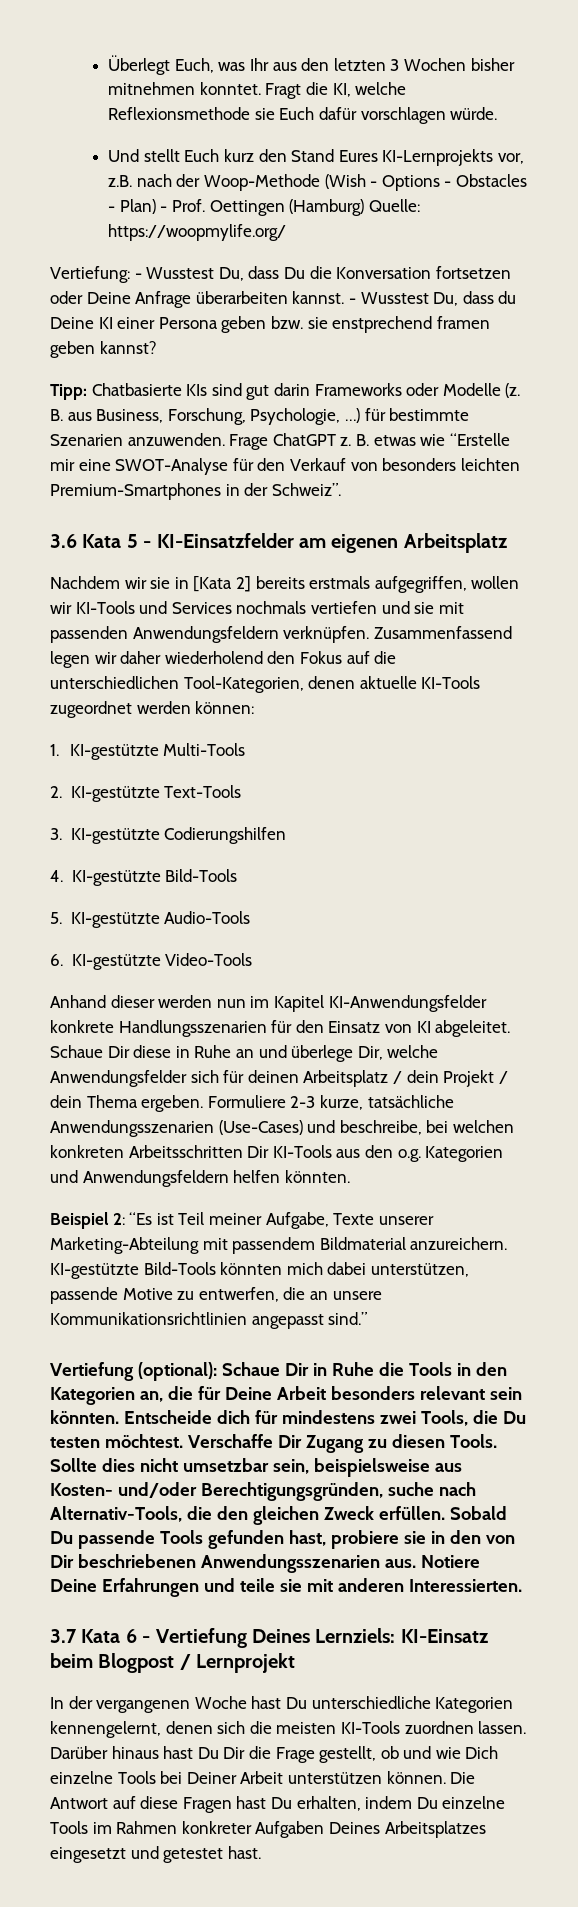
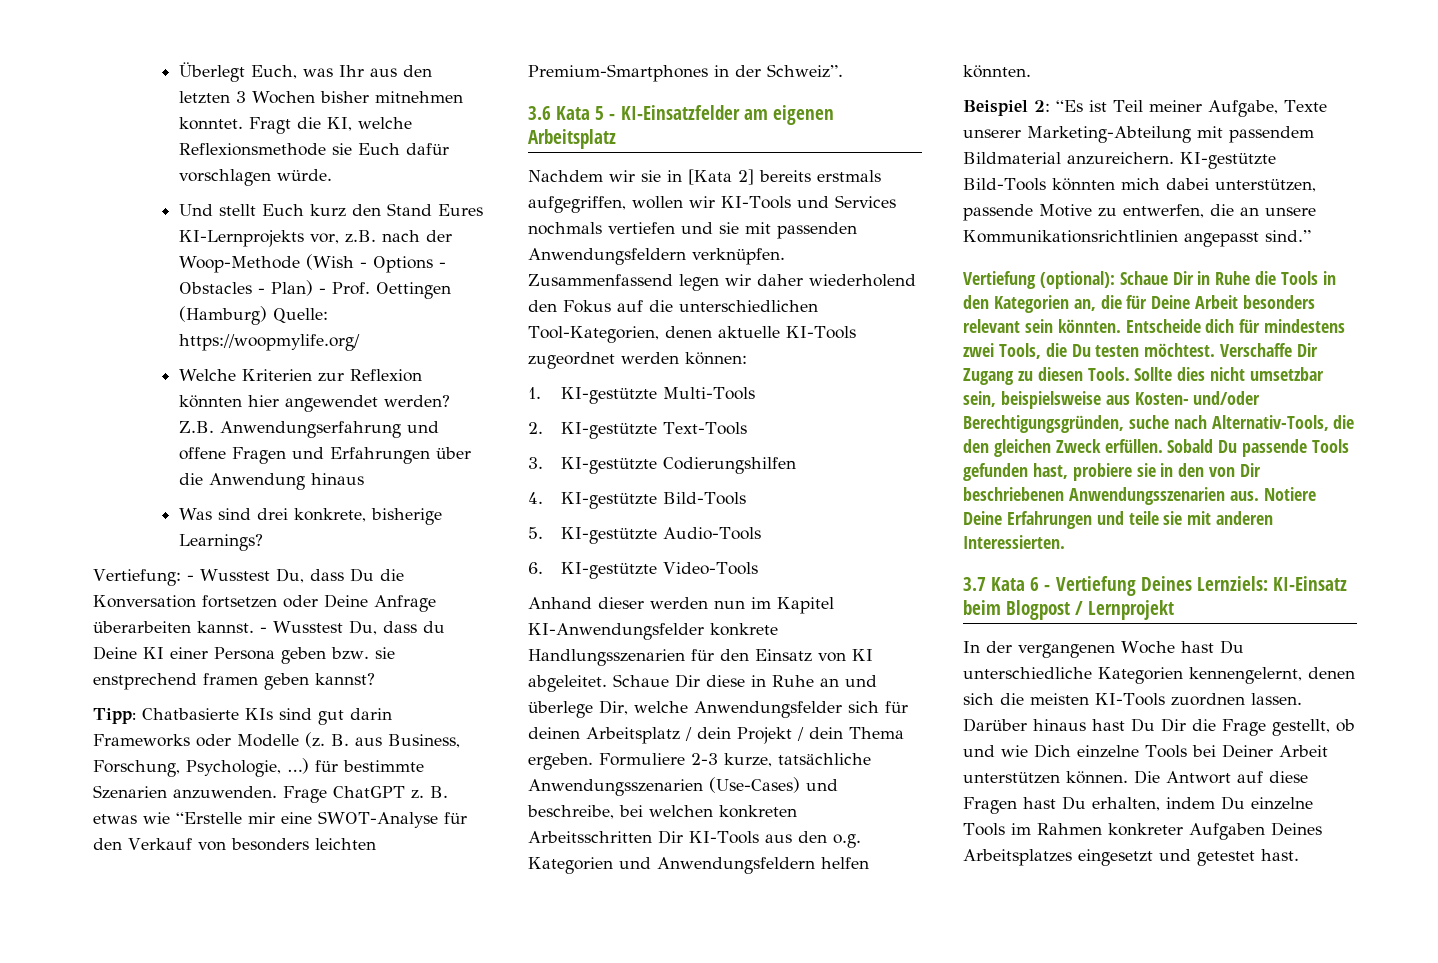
(287, 232) none -> [178,369,423,382] [178,395,450,412] [178,421,439,438] [178,447,471,464] [178,473,364,490] [178,508,443,525] [178,534,263,551] // Welche Kriterien zur Reflexion könnten hier angewendet werden? Z.B. Anwendungserfahrung und offene Fragen und Erfahrungen über die Anwendung hinaus // Was sind drei konkrete, bisherige Learnings?

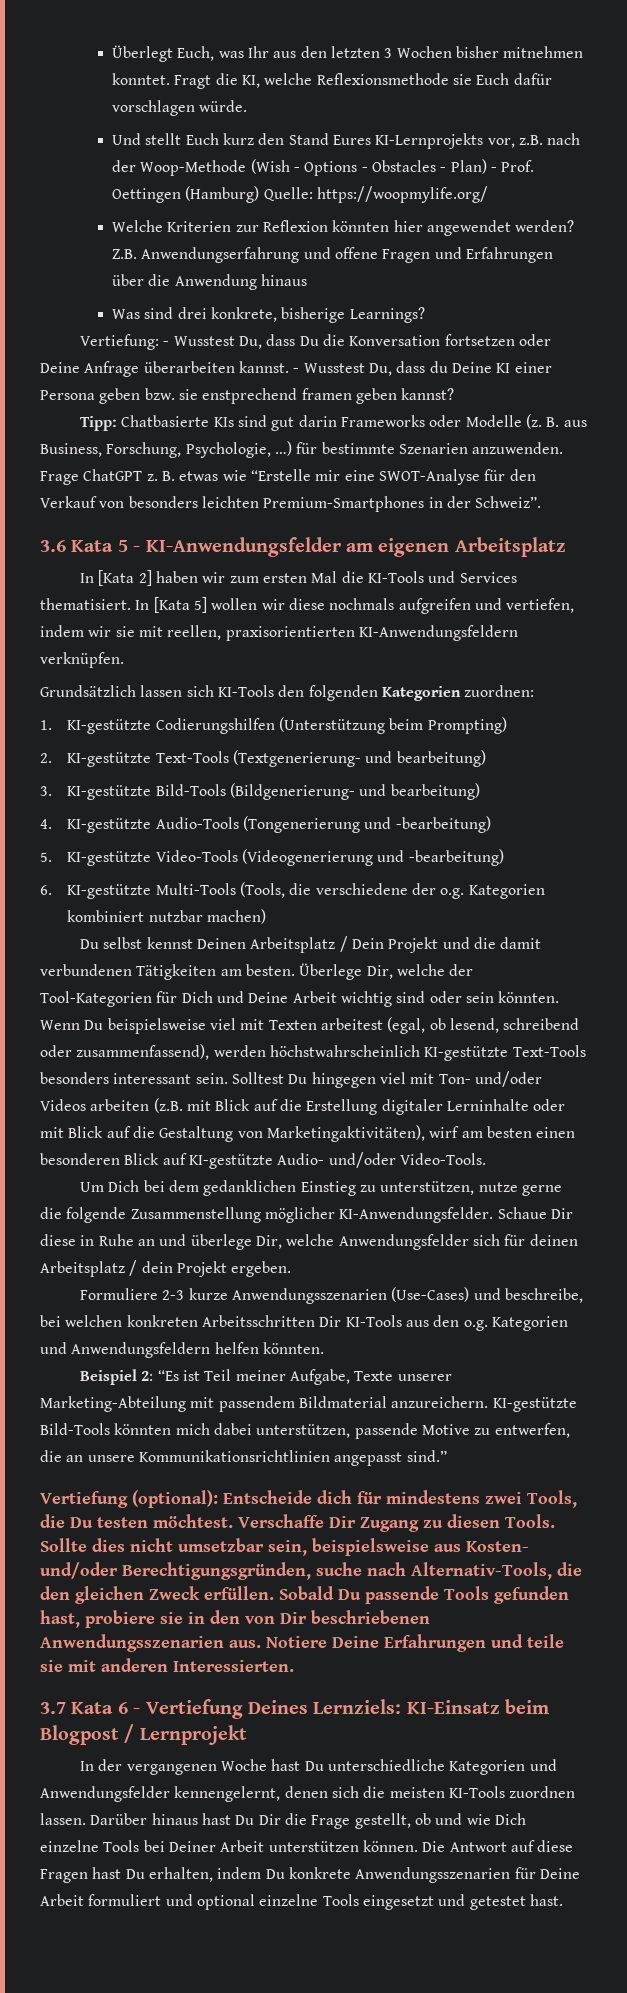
[620,105,740,120] KI-Einsatzfelder -> [145,537,341,557] KI-Anwendungsfelder
[528,169,881,185] [528,195,896,213] [528,222,857,239] [528,248,785,265] [528,274,916,291] [528,300,818,313] [528,326,856,343] [528,352,747,369] [528,387,756,404] [528,422,748,439] [528,457,797,474] [528,492,747,509] [528,527,762,544] [528,562,759,579] [528,597,834,614] [528,623,778,640] [528,649,873,666] [528,675,607,692] Nachdem wir sie in [Kata 2] bereits erstmals aufgegriffen, wollen wir KI-Tools und Services nochmals vertiefen und sie mit passenden Anwendungsfeldern verknüpfen. Zusammenfassend legen wir daher wiederholend den Fokus auf die unterschiedlichen Tool-Kategorien, denen aktuelle KI-Tools zugeordnet werden können: // 1. KI-gestützte Multi-Tools // 2. KI-gestützte Text-Tools // 3. KI-gestützte Codierungshilfen // 4. KI-gestützte Bild-Tools // 5. KI-gestützte Audio-Tools // 6. KI-gestützte Video-Tools // Anhand dieser werden nun im Kapitel KI-Anwendungsfelder konkrete Handlungsszenarien für den Einsatz von KI abgeleitet. -> [80,570,517,586] [40,597,575,614] [40,625,518,641] [40,652,124,668] [40,685,535,701] [40,717,507,734] [40,750,486,767] [40,783,480,800] [40,816,491,833] [40,849,504,866] [40,882,545,899] [67,909,266,924] [80,936,542,953] [40,963,474,980] [40,991,560,1007] [40,1017,580,1034] [40,1044,586,1061] [40,1071,542,1088] [40,1098,566,1115] [40,1125,576,1142] [40,1152,486,1169] [80,1180,562,1196] [40,1207,494,1223] In [Kata 2] haben wir zum ersten Mal die KI-Tools und Services thematisiert. In [Kata 5] wollen wir diese nochmals aufgreifen und vertiefen, indem wir sie mit reellen, praxisorientierten KI-Anwendungsfeldern verknüpfen. // Grundsätzlich lassen sich KI-Tools den folgenden Kategorien zuordnen: // 1. KI-gestützte Codierungshilfen (Unterstützung beim Prompting) // 2. KI-gestützte Text-Tools (Textgenerierung- und bearbeitung) // 3. KI-gestützte Bild-Tools (Bildgenerierung- und bearbeitung) // 4. KI-gestützte Audio-Tools (Tongenerierung und -bearbeitung) // 5. KI-gestützte Video-Tools (Videogenerierung und -bearbeitung) // 6. KI-gestützte Multi-Tools (Tools, die verschiedene der o.g. Kategorien kombiniert nutzbar machen) // Du selbst kennst Deinen Arbeitsplatz / Dein Projekt und die damit verbundenen Tätigkeiten am besten. Überlege Dir, welche der Tool-Kategorien für Dich und Deine Arbeit wichtig sind oder sein könnten. Wenn Du beispielsweise viel mit Texten arbeitest (egal, ob lesend, schreibend oder zusammenfassend), werden höchstwahrscheinlich KI-gestützte Text-Tools besonders interessant sein. Solltest Du hingegen viel mit Ton- und/oder Videos arbeiten (z.B. mit Blick auf die Erstellung digitaler Lerninhalte oder mit Blick auf die Gestaltung von Marketingaktivitäten), wirf am besten einen besonderen Blick auf KI-gestützte Audio- und/oder Video-Tools. // Um Dich bei dem gedanklichen Einstieg zu unterstützen, nutze gerne die folgende Zusammenstellung möglicher KI-Anwendungsfelder.
[797,727,904,741] / dein Thema -> (227, 1269) none
(593, 761) none -> (292, 1269) //
[724,753,871,767] kurze, tatsächliche -> [188,1288,228,1300] kurze
[1119,271,1336,285] [963,295,1316,313] [963,319,1121,333] Schaue Dir in Ruhe die Tools in den Kategorien an, die für Deine Arbeit besonders relevant sein könnten. -> (218, 1499) none
(1183, 675) none -> [529,1759,557,1771] [40,1786,170,1802] und Anwendungsfelder
[1251,797,1313,810] [963,822,1322,840] [963,849,1072,866] einzelne Tools im Rahmen konkreter Aufgaben Deines Arbeitsplatzes -> [288,1867,580,1883] [40,1894,359,1910] konkrete Anwendungsszenarien für Deine Arbeit formuliert und optional einzelne Tools

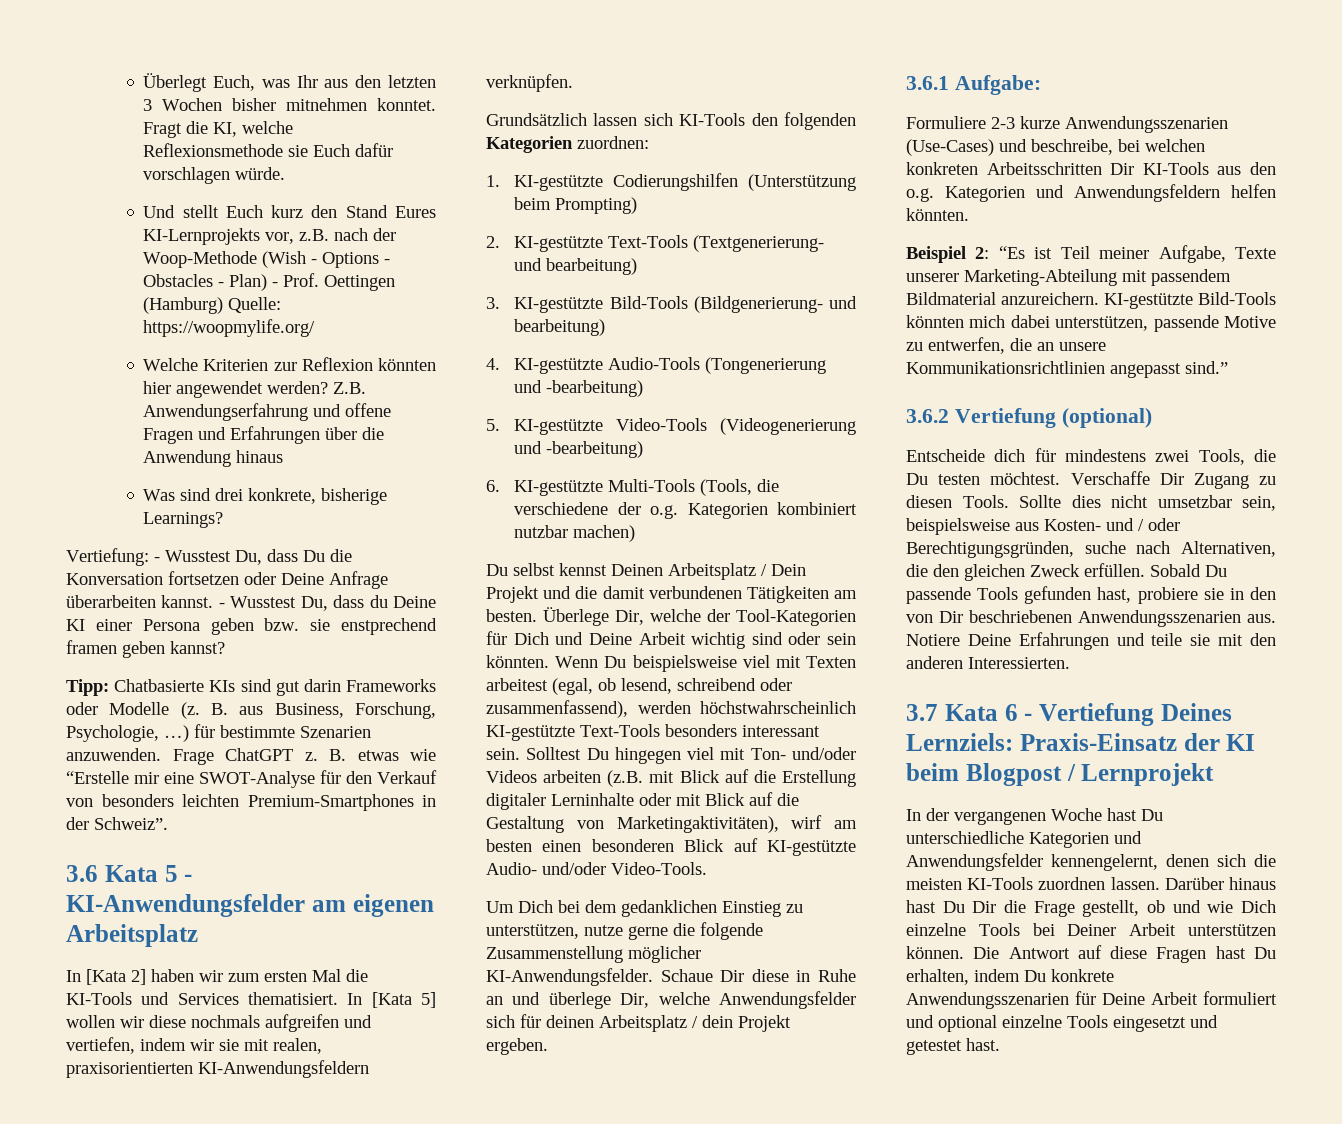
[167,625,222,640] reellen, -> [273,1038,322,1054] realen,
(292, 1269) none -> [906,75,1041,95] // 3.6.1 Aufgabe:
[40,1490,218,1508] Vertiefung (optional): -> [906,408,1152,428] 3.6.2 Vertiefung (optional) //
[40,1562,118,1579] und/oder -> [1106,518,1180,531] und / oder
[411,1562,552,1580] Alternativ-Tools, -> [1181,541,1276,557] Alternativen,
(96, 1666) none -> [1250,633,1276,646] den
[406,1700,500,1714] KI-Einsatz -> [1019,733,1256,751] Praxis-Einsatz der KI

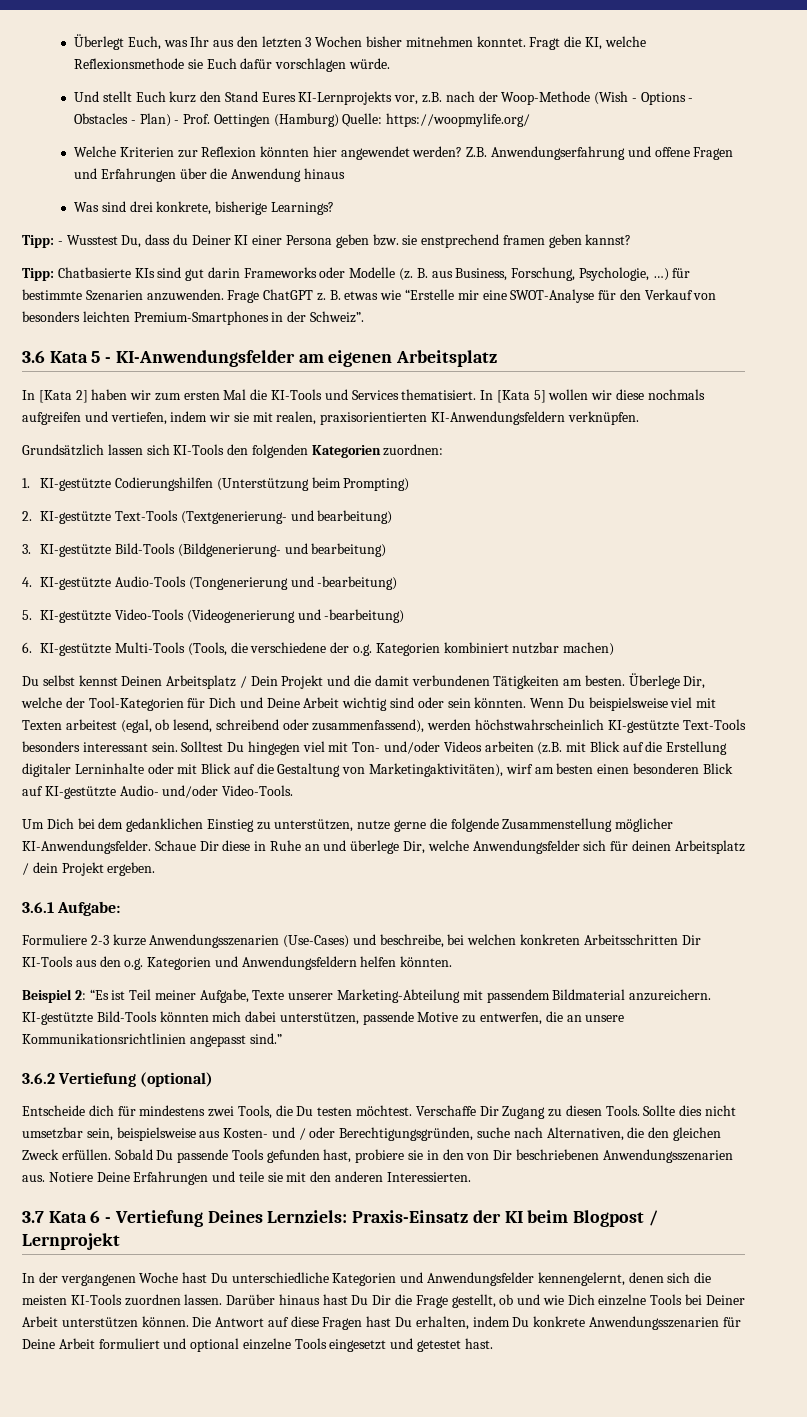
[66,548,352,566] [66,571,388,589] [66,595,214,608] Vertiefung: - Wusstest Du, dass Du die Konversation fortsetzen oder Deine Anfrage überarbeiten kannst. -> [22,235,54,248] Tipp:
[393,596,436,608] Deine -> [191,235,231,245] Deiner

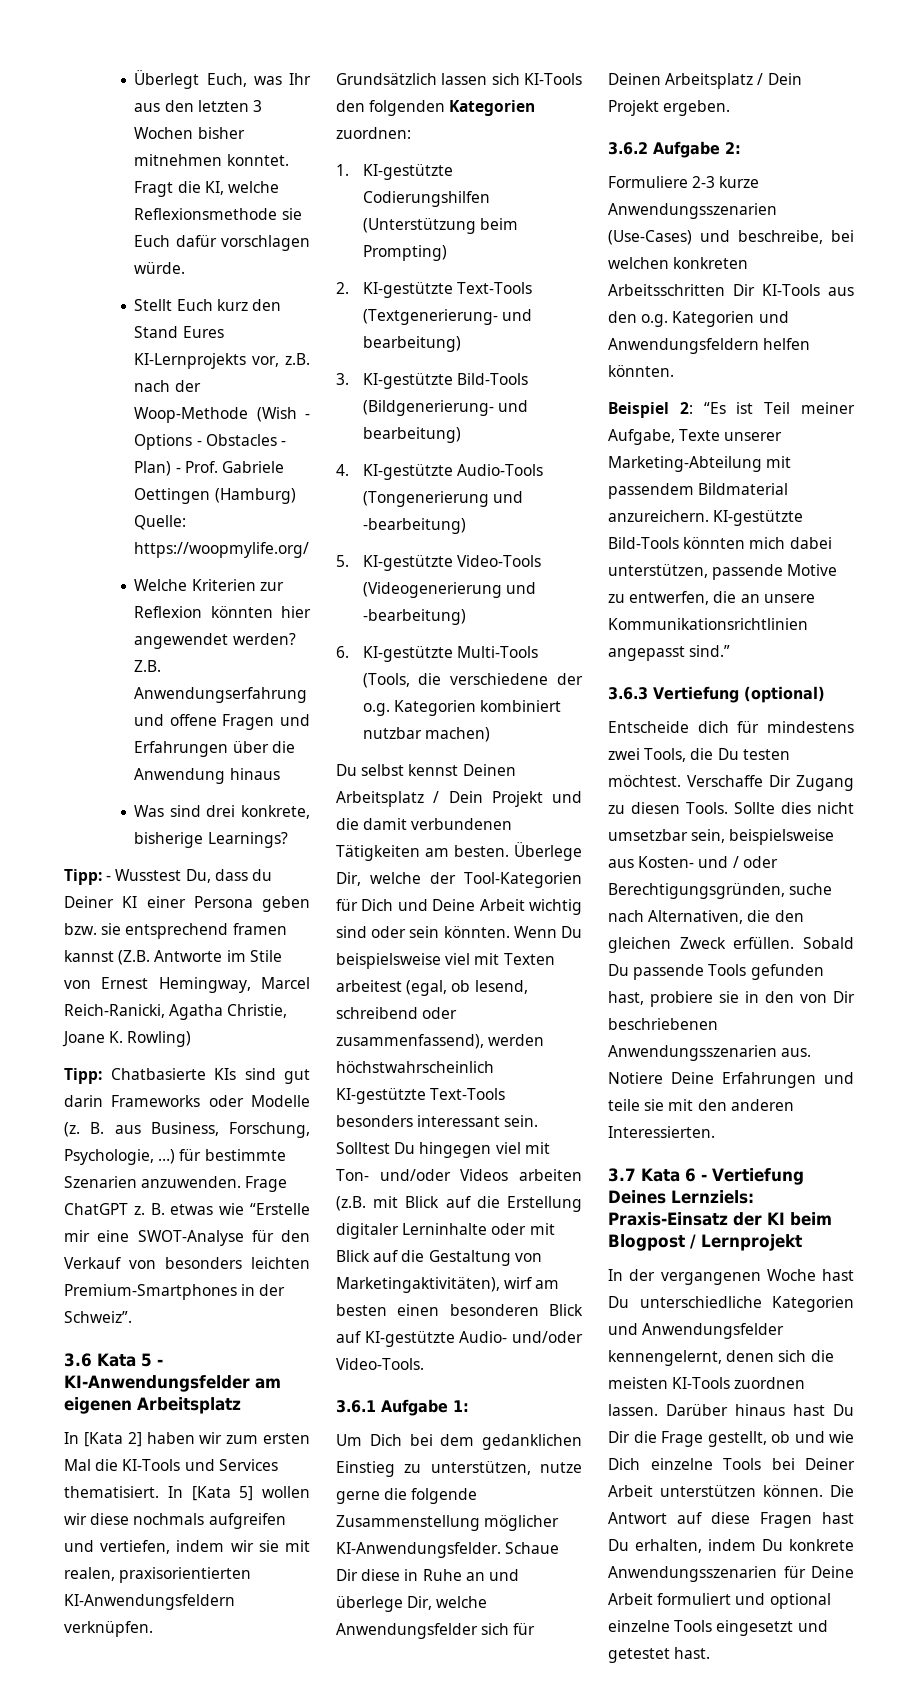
[73,91,132,102] Und stellt -> [134,299,173,311] Stellt
(211, 119) none -> [222,461,285,473] Gabriele
[421,234,632,248] enstprechend framen geben kannst? -> [125,923,287,939] [64,950,282,965] [64,977,310,993] [64,1004,288,1020] [62,1031,192,1047] entsprechend framen kannst (Z.B. Antworte im Stile von Ernest Hemingway, Marcel Reich-Ranicki, Agatha Christie, Joane K. Rowling)
(294, 790) none -> [336,1399,469,1416] // 3.6.1 Aufgabe 1:
[631,840,745,854] [22,862,58,875] deinen Arbeitsplatz / dein -> [608,73,802,89] Deinen Arbeitsplatz / Dein
[22,901,121,916] 3.6.1 Aufgabe: -> [608,141,741,158] 3.6.2 Aufgabe 2:
[22,1073,55,1084] 3.6.2 -> [608,687,648,700] 3.6.3

